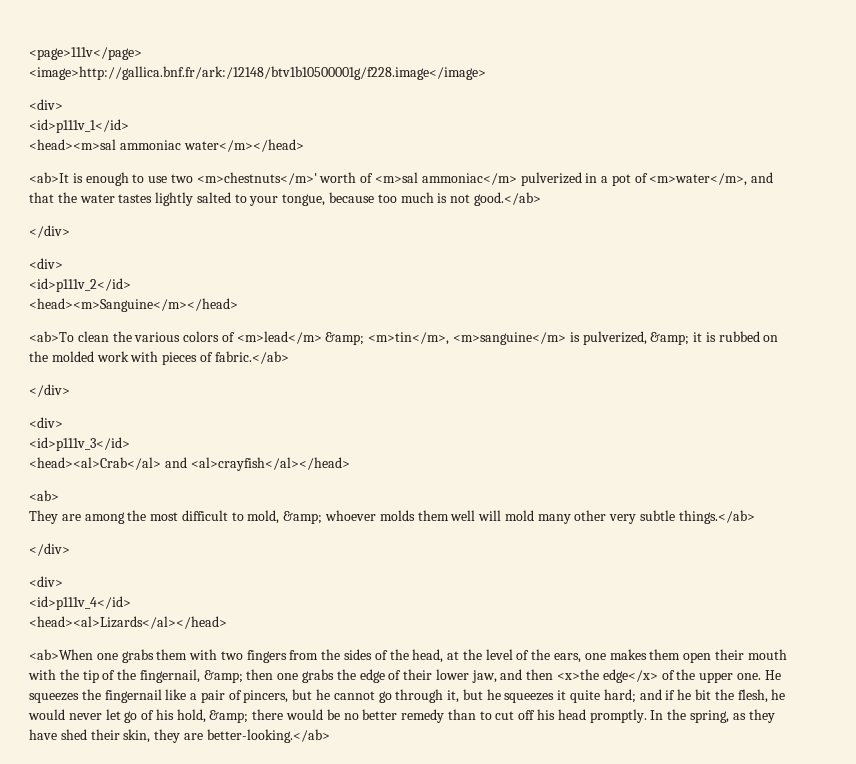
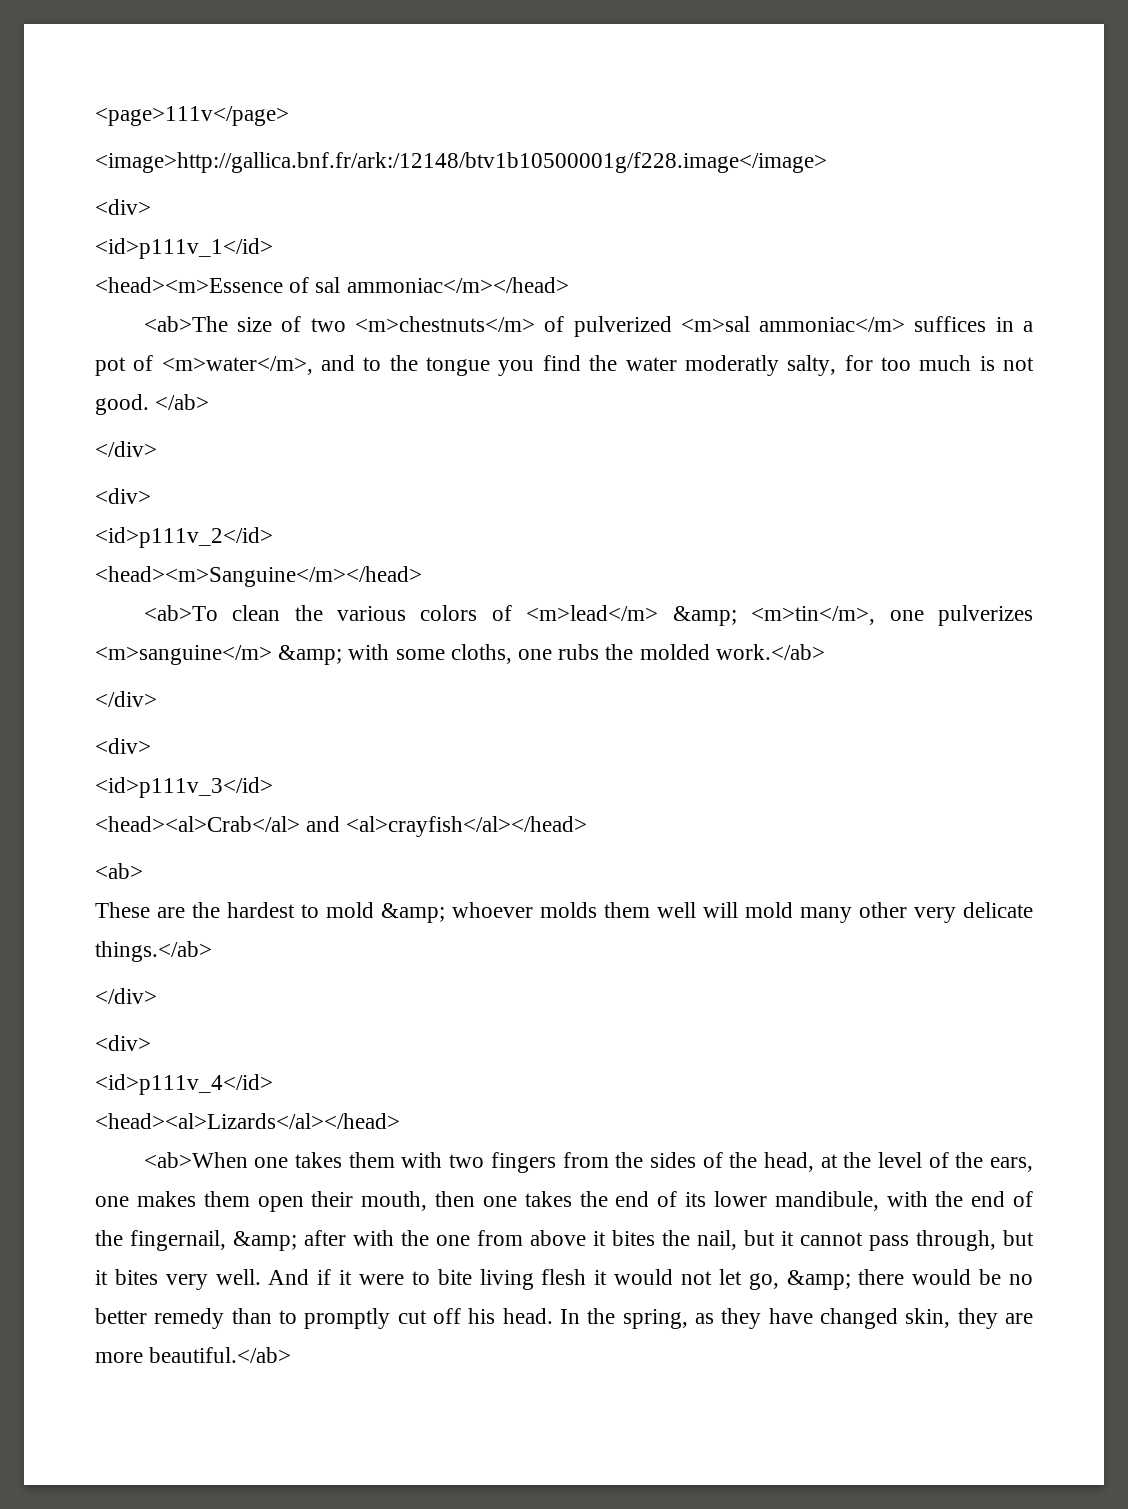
[29,139,304,152] [29,172,374,186] <head><m>sal ammoniac water</m></head> // <ab>It is enough to use two <m>chestnuts</m>' worth of -> [95,277,569,293] [143,316,672,337] <head><m>Essence of sal ammoniac</m></head> // <ab>The size of two <m>chestnuts</m> of pulverized
[520,172,582,186] pulverized -> [914,316,987,332] suffices
[29,192,375,206] that the water tastes lightly salted to your tongue, because -> [363,355,873,376] to the tongue you find the water moderatly salty, for
[473,192,541,206] good.</ab> -> [95,394,210,415] good. </ab>
[453,331,779,345] [29,351,289,365] <m>sanguine</m> is pulverized, &amp; it is rubbed on the molded work with pieces of fabric.</ab> -> [889,605,1033,626] [95,644,825,665] one pulverizes <m>sanguine</m> &amp; with some cloths, one rubs the molded work.</ab>
[29,510,280,524] They are among the most difficult to mold, -> [95,902,374,918] These are the hardest to mold
[640,510,676,521] subtle -> [963,902,1033,918] delicate
[121,649,154,663] grabs -> [295,1152,343,1168] takes
[747,649,787,660] [28,669,99,683] mouth with the tip -> [361,1191,1006,1211] mouth, then one takes the end of its lower mandibule, with the end
[246,669,781,683] [29,689,786,703] [28,709,206,723] then one grabs the edge of their lower jaw, and then <x>the edge</x> of the upper one. He squeezes the fingernail like a pair of pincers, but he cannot go through it, but he squeezes it quite hard; and if he bit the flesh, he would never let go of his hold, -> [304,1230,1034,1251] [95,1269,779,1290] after with the one from above it bites the nail, but it cannot pass through, but it bites very well. And if it were to bite living flesh it would not let go,
(492, 715) none -> [304,1308,391,1329] promptly
[557,709,647,723] head promptly. -> [502,1308,553,1324] head.
[60,729,120,740] shed their -> [820,1308,899,1329] changed
[206,729,330,743] better-looking.</ab> -> [95,1347,292,1363] more beautiful.</ab>

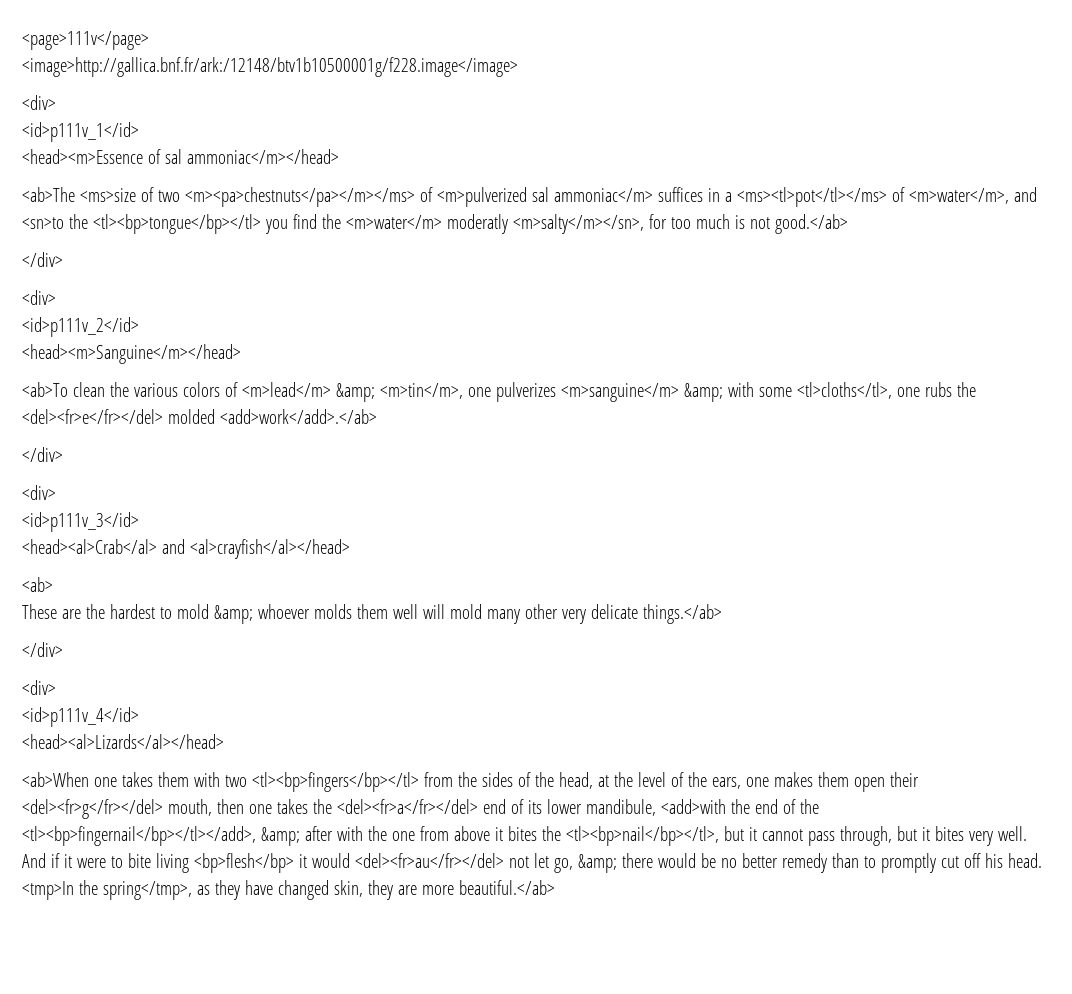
[237,317,273,332] size -> [79,188,136,202] <ms>size
[354,316,750,337] <m>chestnuts</m> of pulverized <m>sal -> [184,187,549,207] <m><pa>chestnuts</pa></m></ms> of <m>pulverized sal
[95,357,126,376] pot -> [736,187,887,207] <ms><tl>pot</tl></ms>
[363,355,837,376] to the tongue you find the water moderatly salty, -> [22,214,644,234] <sn>to the <tl><bp>tongue</bp></tl> you find the <m>water</m> moderatly <m>salty</m></sn>,
[95,394,210,415] good. </ab> -> [774,214,848,234] good.</ab>
[450,644,512,664] cloths, -> [796,382,892,399] <tl>cloths</tl>,
[639,644,825,660] molded work.</ab> -> [22,409,377,424] <del><fr>e</fr></del> molded <add>work</add>.</ab>
[490,1152,556,1173] fingers -> [251,772,419,792] <tl><bp>fingers</bp></tl>
(354, 1199) none -> [22,799,163,819] <del><fr>g</fr></del>
(608, 1199) none -> [336,799,478,814] <del><fr>a</fr></del>
[886,1191,928,1207] with -> [660,799,726,814] <add>with
[130,1230,226,1251] fingernail, -> [22,826,256,846] <tl><bp>fingernail</bp></tl></add>,
[697,1230,737,1250] nail, -> [565,826,719,846] <tl><bp>nail</bp></tl>,
[541,1269,587,1285] flesh -> [193,853,294,873] <bp>flesh</bp>
(674, 1277) none -> [354,853,504,868] <del><fr>au</fr></del>
[560,1308,688,1329] In the spring, -> [22,880,192,900] <tmp>In the spring</tmp>,

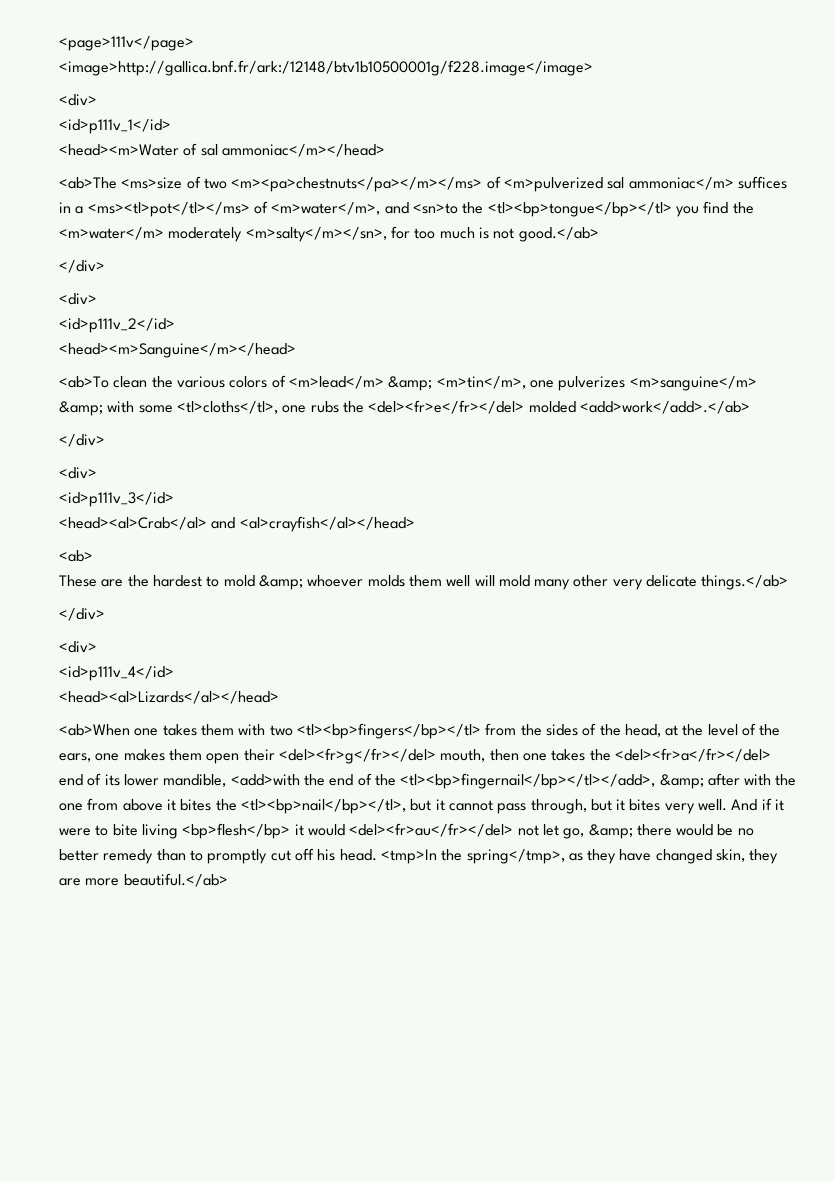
[22,149,143,164] <head><m>Essence -> [59,144,179,156] <head><m>Water
[446,214,508,234] moderatly -> [168,227,243,242] moderately
[585,799,656,816] mandibule, -> [163,774,227,787] mandible,

